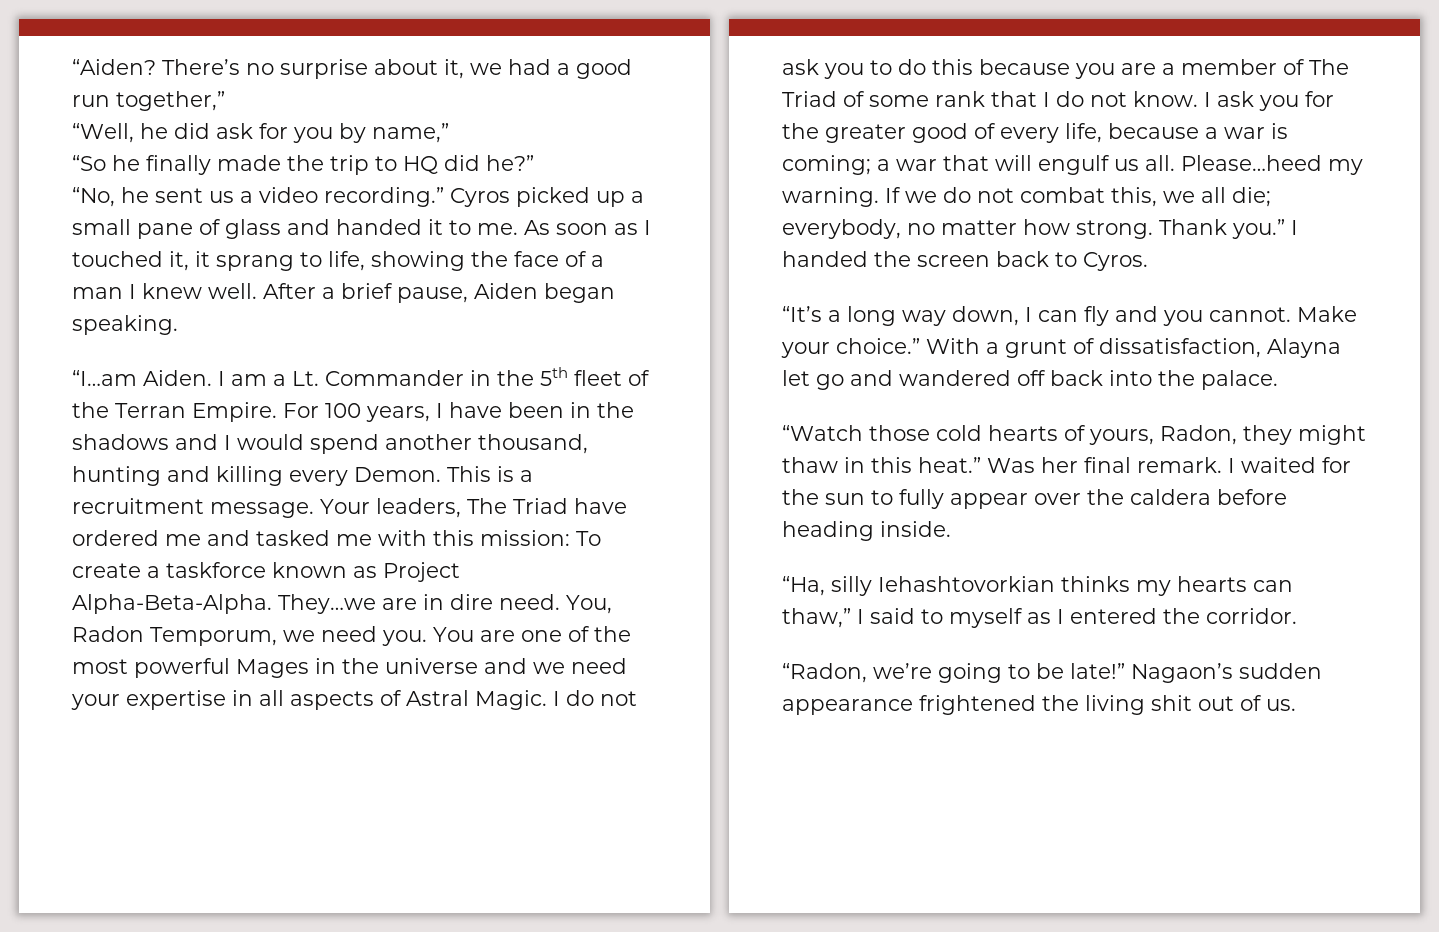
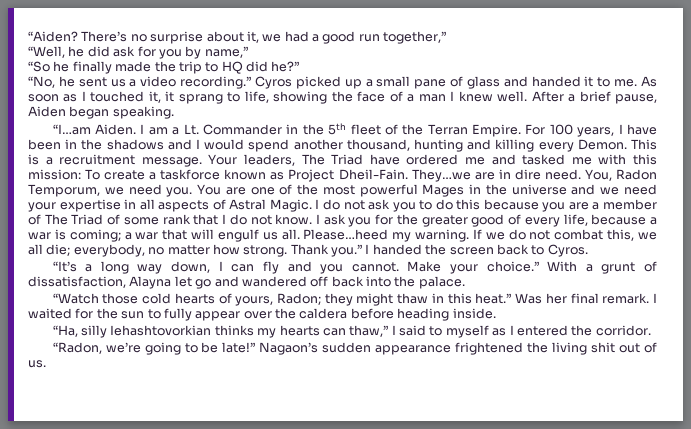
[72,594,272,614] Alpha-Beta-Alpha. -> [338,169,408,180] Dheil-Fain.
[1160,425,1237,445] Radon, -> [277,293,322,305] Radon;

